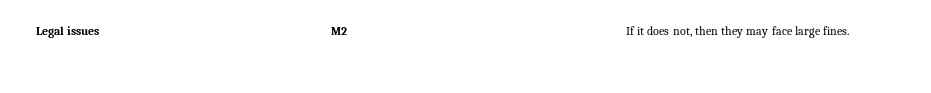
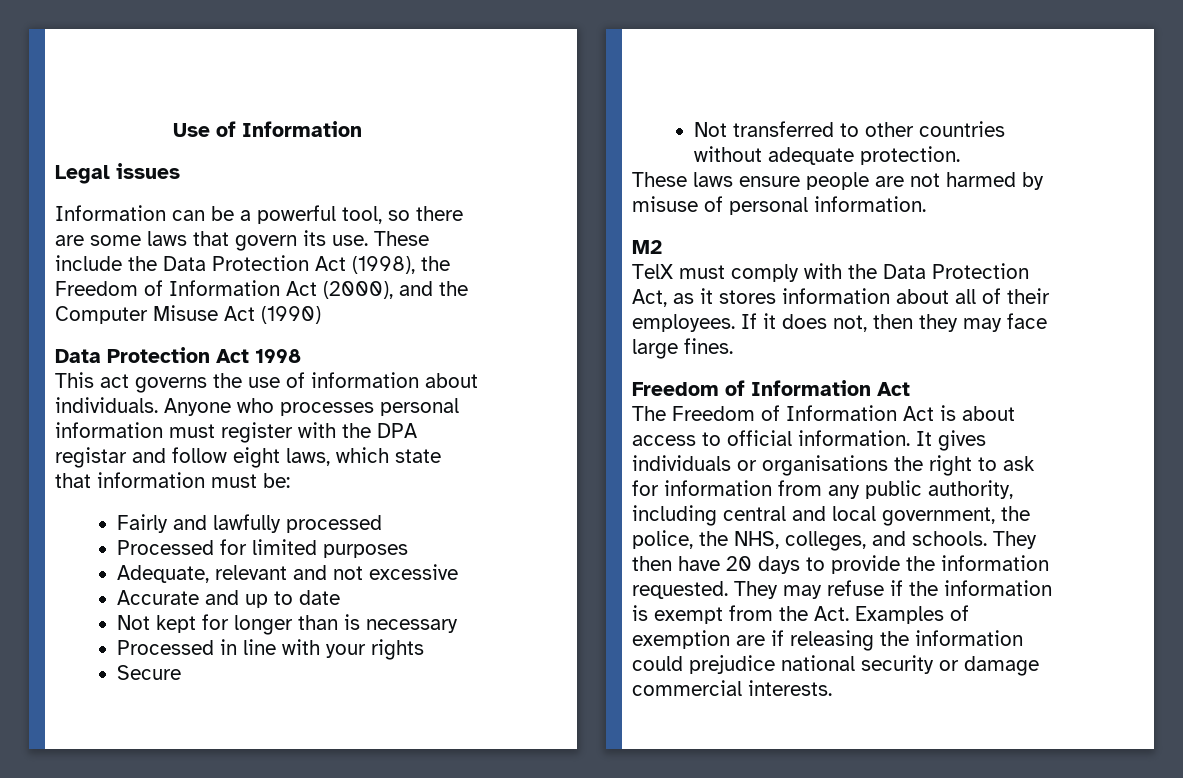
(36, 32) none -> [172,121,362,137] Use of Information //
[331,27,347,35] M2 // -> [55,205,463,224] [55,230,429,251] [55,255,450,274] [55,280,468,299] [55,305,321,324] [55,347,301,363] [55,372,478,393] [55,397,459,416] [55,422,417,443] [55,447,441,468] [55,472,290,488] [116,514,382,533] [116,539,408,558] [116,564,458,583] [116,590,340,608] [116,614,458,635] [116,639,424,660] [116,665,181,680] [693,121,1005,137] [693,146,960,165] [632,172,1044,190] [632,196,926,215] [632,240,662,254] [632,263,1029,282] [632,288,1050,307] [632,314,735,332] Information can be a powerful tool, so there are some laws that govern its use. These include the Data Protection Act (1998), the Freedom of Information Act (2000), and the Computer Misuse Act (1990) // Data Protection Act 1998 // This act governs the use of information about individuals. Anyone who processes personal information must register with the DPA registar and follow eight laws, which state that information must be: // Fairly and lawfully processed // Processed for limited purposes // Adequate, relevant and not excessive // Accurate and up to date // Not kept for longer than is necessary // Processed in line with your rights // Secure // Not transferred to other countries without adequate protection. // These laws ensure people are not harmed by misuse of personal information. // M2 // TelX must comply with the Data Protection Act, as it stores information about all of their employees.
(850, 30) none -> [632,380,910,396] [632,405,1015,421] [632,430,986,451] [632,455,1035,476] [632,480,1013,499] [632,505,1030,526] [632,530,1037,551] [632,555,1049,574] [632,580,1052,599] [632,605,969,624] [632,630,1023,651] [632,655,1039,676] [632,680,832,696] // Freedom of Information Act // The Freedom of Information Act is about access to official information. It gives individuals or organisations the right to ask for information from any public authority, including central and local government, the police, the NHS, colleges, and schools. They then have 20 days to provide the information requested. They may refuse if the information is exempt from the Act. Examples of exemption are if releasing the information could prejudice national security or damage commercial interests.

